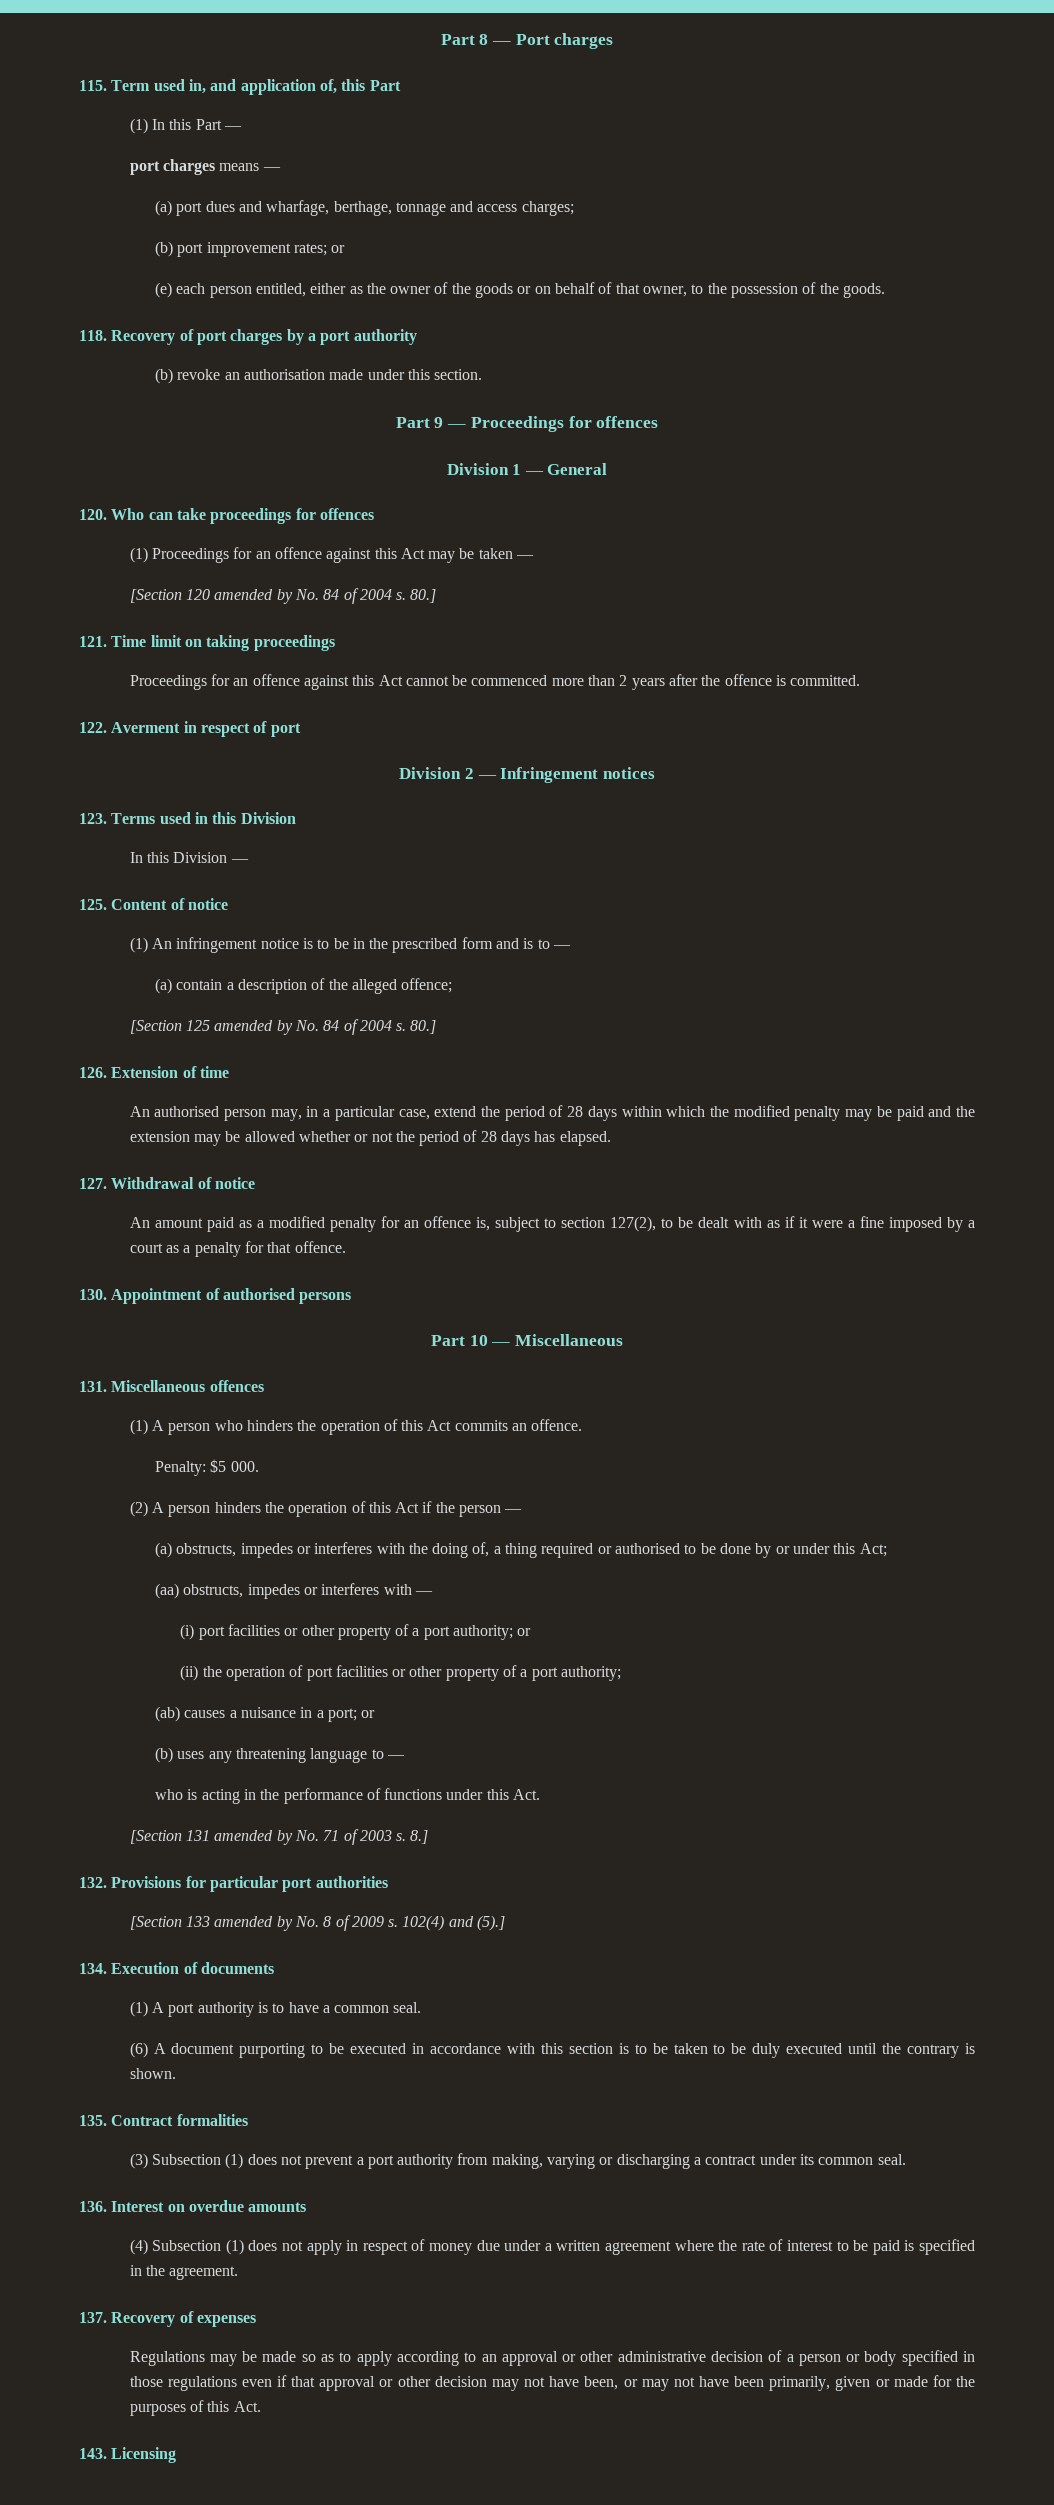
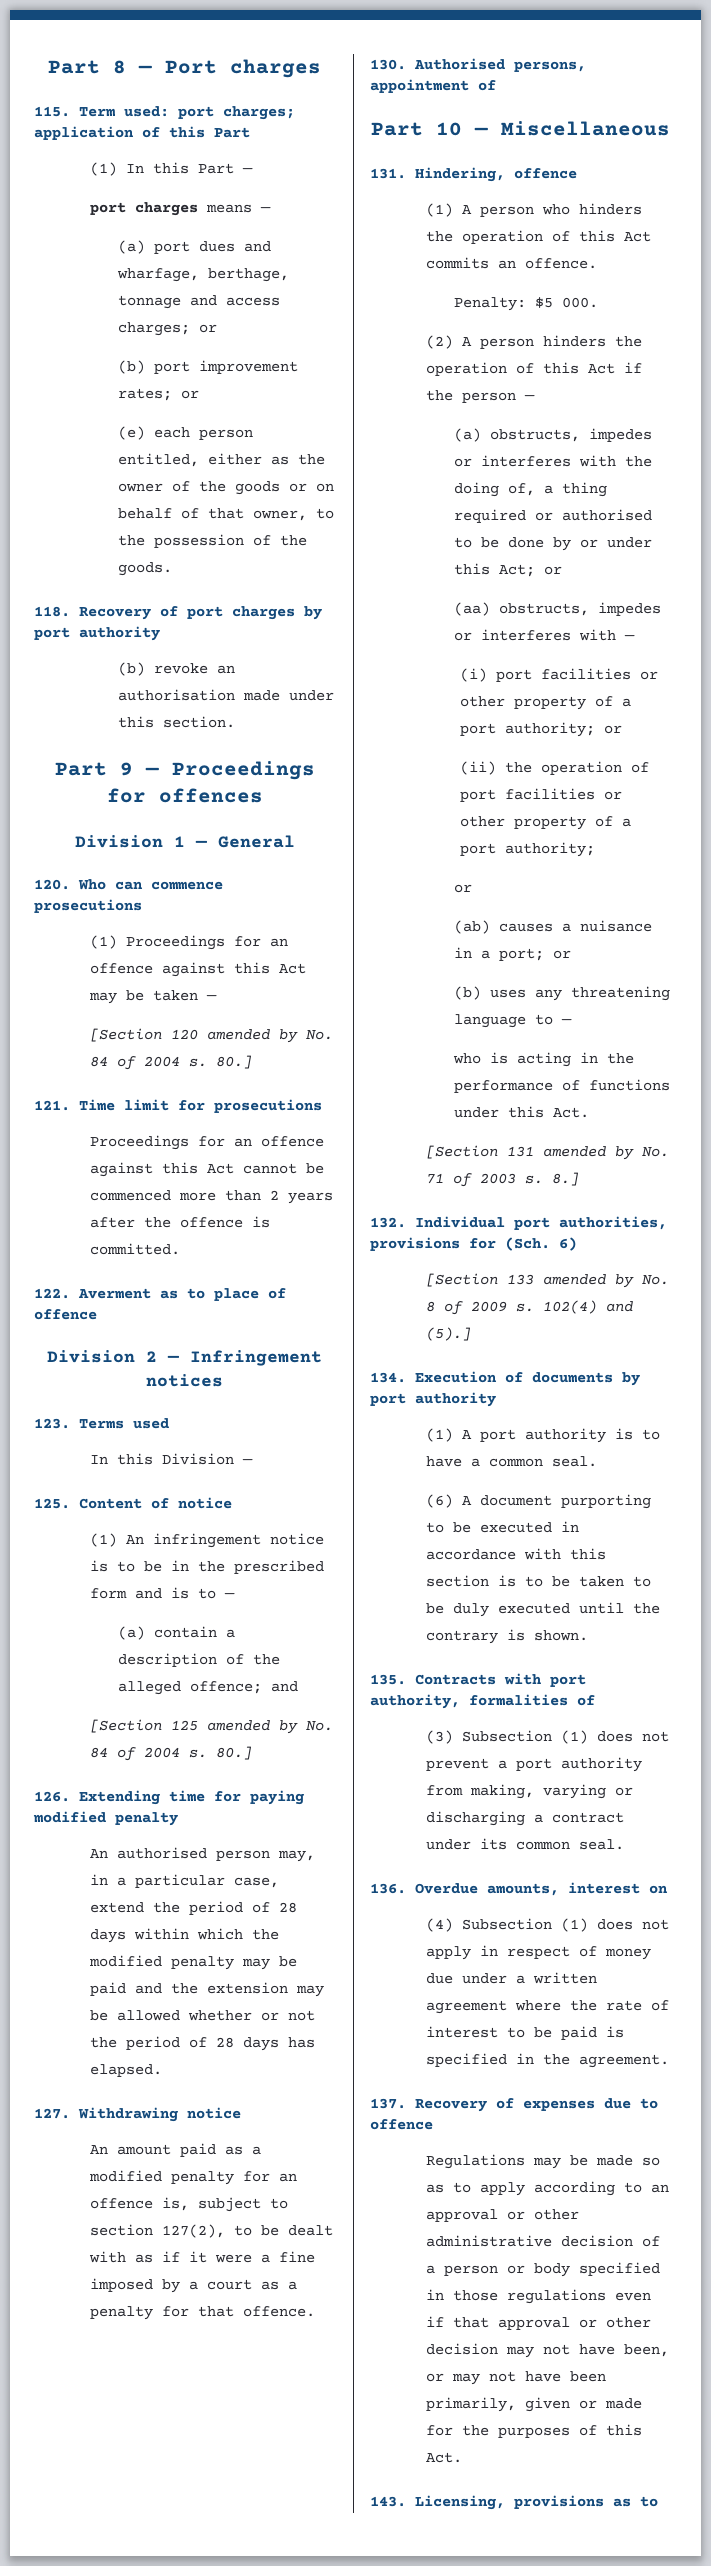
[153,79,337,95] used in, and application of, -> [124,106,295,120] [34,126,160,140] used: port charges; application of
(574, 208) none -> [198,324,217,333] or
[307,333,316,341] a -> (322, 613) none
[176,508,374,524] take proceedings for offences -> [151,881,223,890] [34,899,142,913] commence prosecutions
[184,635,335,651] on taking proceedings -> [178,1099,322,1113] for prosecutions
[183,721,301,737] in respect of port -> [160,1288,286,1301] [34,1309,97,1320] as to place of offence
[194,812,296,824] in this Division -> (169, 1423) none
(453, 985) none -> [270,1681,298,1692] and
[111,1066,197,1078] Extension of -> [79,1790,160,1805] Extending
(229, 1072) none -> [214,1790,304,1805] [33,1811,178,1826] for paying modified penalty
[111,1177,212,1189] Withdrawal of -> [78,2107,178,2122] Withdrawing
[111,1288,352,1304] Appointment of authorised persons -> [414,58,586,72] [370,79,496,93] Authorised persons, appointment of
[111,1380,264,1392] Miscellaneous offences -> [415,167,577,182] Hindering, offence
(887, 1550) none -> [543,566,562,575] or
(622, 1673) none -> [453,884,472,893] // or
[111,1876,388,1892] Provisions for particular port authorities -> [415,1216,667,1230] [370,1237,577,1251] Individual port authorities, provisions for (Sch. 6)
(274, 1968) none -> [622,1372,640,1386] [370,1392,496,1407] by port authority
[111,2115,174,2126] Contract -> [415,1673,586,1687] [370,1694,460,1709] Contracts with port authority,
(248, 2120) none -> [577,1695,595,1706] of
[111,2200,307,2212] Interest on overdue amounts -> [415,1882,668,1896] Overdue amounts, interest on
(256, 2321) none -> [604,2098,658,2109] [370,2119,433,2130] due to offence
[111,2447,177,2463] Licensing -> [415,2495,658,2510] Licensing, provisions as to

